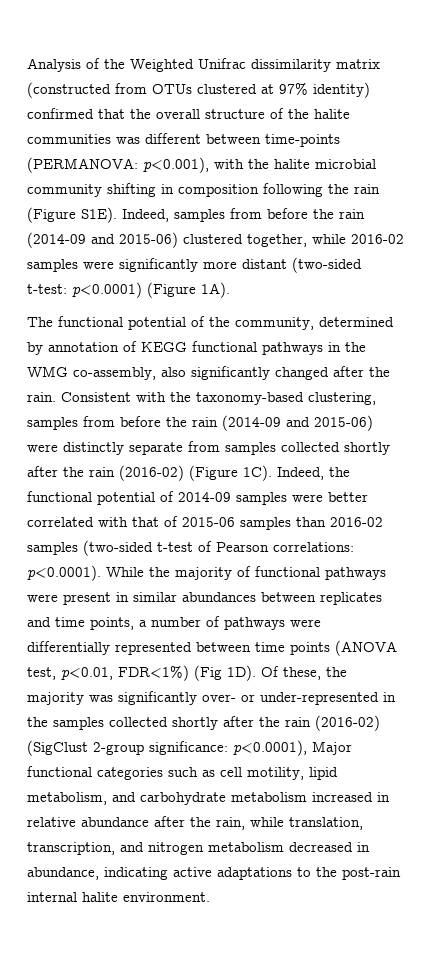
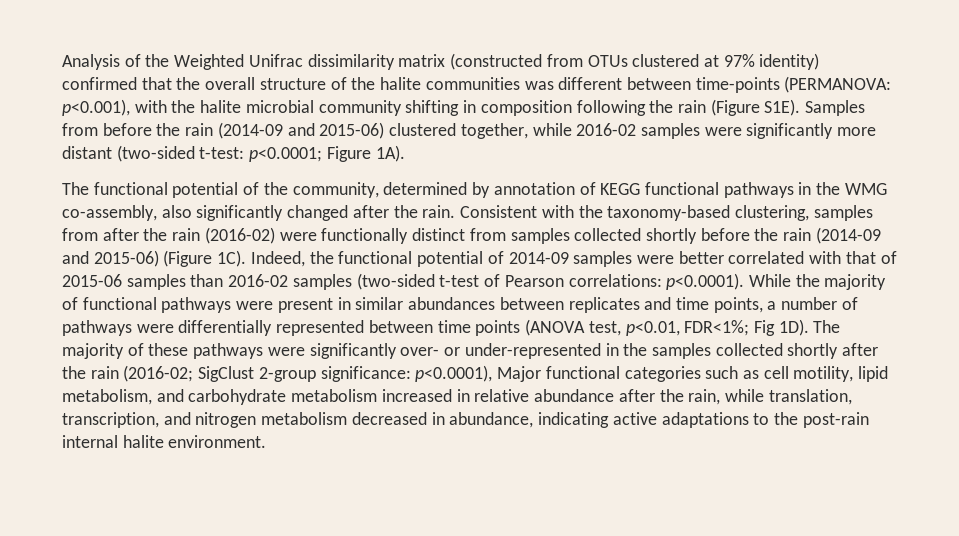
[122,209,225,222] Indeed, samples -> [805,100,866,116] Samples
[72,282,196,298] p<0.0001) (Figure -> [249,146,371,162] p<0.0001; Figure
[120,415,373,431] [27,441,390,455] [27,465,184,481] before the rain (2014-09 and 2015-06) were distinctly separate from samples collected shortly after the rain (2016-02) -> [102,227,881,244] [62,250,159,267] after the rain (2016-02) were functionally distinct from samples collected shortly before the rain (2014-09 and 2015-06)
[118,665,347,681] [27,692,113,705] FDR<1%) (Fig 1D). Of these, the majority was -> [684,319,841,336] [62,343,305,359] FDR<1%; Fig 1D). The majority of these pathways were
[315,715,380,731] [27,740,88,756] (2016-02) (SigClust -> [123,365,255,382] (2016-02; SigClust

